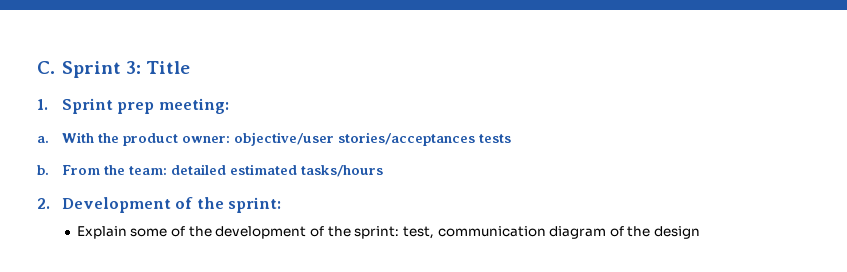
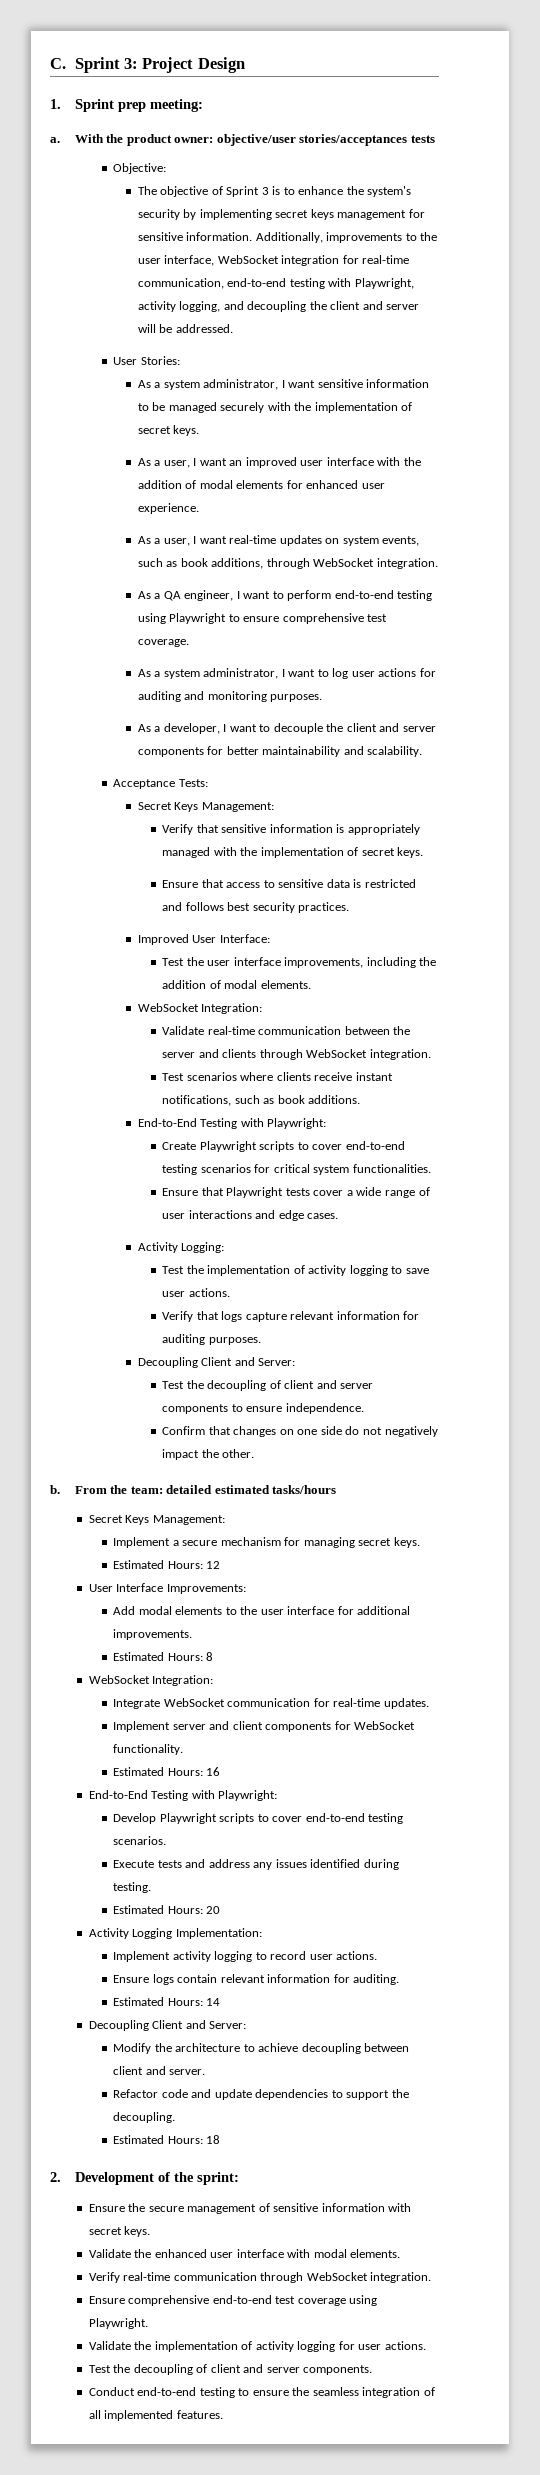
[146,61,191,74] Title -> [142,57,245,73] Project Design
(511, 138) none -> [113,163,167,174] [137,186,412,197] [137,209,425,220] [137,232,438,243] [137,255,410,266] [137,278,414,289] [137,301,420,312] [137,324,233,333] [113,356,180,365] [137,379,430,390] [137,402,413,413] [137,425,200,436] [137,457,421,468] [137,480,385,489] [137,503,199,514] [137,535,420,546] [137,558,438,569] [137,590,433,601] [137,613,388,624] [137,639,189,647] [137,668,436,679] [137,691,323,702] [137,723,436,734] [137,746,423,757] [113,779,208,789] [137,802,274,812] [162,824,420,835] [162,847,424,858] [162,879,416,888] [162,902,350,913] [137,934,270,945] [162,957,437,968] [162,980,311,989] [137,1003,263,1014] [162,1026,411,1035] [162,1049,431,1060] [162,1072,393,1081] [162,1095,361,1106] [137,1118,327,1129] [162,1141,405,1152] [162,1164,431,1175] [162,1187,430,1198] [162,1210,339,1221] [137,1242,225,1253] [162,1265,429,1276] [162,1288,230,1297] [162,1311,420,1322] [162,1334,261,1345] [137,1357,296,1368] [162,1380,374,1391] [162,1403,364,1414] [162,1426,438,1437] [162,1449,255,1460] // Objective: // The objective of Sprint 3 is to enhance the system's security by implementing secret keys management for sensitive information. Additionally, improvements to the user interface, WebSocket integration for real-time communication, end-to-end testing with Playwright, activity logging, and decoupling the client and server will be addressed. // User Stories: // As a system administrator, I want sensitive information to be managed securely with the implementation of secret keys. // As a user, I want an improved user interface with the addition of modal elements for enhanced user experience. // As a user, I want real-time updates on system events, such as book additions, through WebSocket integration. // As a QA engineer, I want to perform end-to-end testing using Playwright to ensure comprehensive test coverage. // As a system administrator, I want to log user actions for auditing and monitoring purposes. // As a developer, I want to decouple the client and server components for better maintainability and scalability. // Acceptance Tests: // Secret Keys Management: // Verify that sensitive information is appropriately managed with the implementation of secret keys. // Ensure that access to sensitive data is restricted and follows best security practices. // Improved User Interface: // Test the user interface improvements, including the addition of modal elements. // WebSocket Integration: // Validate real-time communication between the server and clients through WebSocket integration. // Test scenarios where clients receive instant notifications, such as book additions. // End-to-End Testing with Playwright: // Create Playwright scripts to cover end-to-end testing scenarios for critical system functionalities. // Ensure that Playwright tests cover a wide range of user interactions and edge cases. // Activity Logging: // Test the implementation of activity logging to save user actions. // Verify that logs capture relevant information for auditing purposes. // Decoupling Client and Server: // Test the decoupling of client and server components to ensure independence. // Confirm that changes on one side do not negatively impact the other.
(383, 171) none -> [88,1515,225,1525] [113,1537,420,1548] [113,1560,221,1569] [88,1583,246,1594] [113,1606,411,1615] [113,1629,193,1640] [113,1652,214,1661] [88,1675,214,1686] [113,1698,429,1709] [113,1721,416,1732] [113,1744,184,1755] [113,1767,221,1776] [88,1790,278,1801] [113,1813,404,1824] [113,1836,167,1845] [113,1859,399,1870] [113,1882,152,1893] [113,1905,221,1914] [88,1928,262,1939] [113,1951,378,1962] [113,1974,400,1985] [113,1997,221,2006] [88,2020,247,2031] [113,2043,410,2054] [113,2066,206,2075] [113,2089,409,2100] [113,2112,176,2123] [113,2135,221,2144] // Secret Keys Management: // Implement a secure mechanism for managing secret keys. // Estimated Hours: 12 // User Interface Improvements: // Add modal elements to the user interface for additional improvements. // Estimated Hours: 8 // WebSocket Integration: // Integrate WebSocket communication for real-time updates. // Implement server and client components for WebSocket functionality. // Estimated Hours: 16 // End-to-End Testing with Playwright: // Develop Playwright scripts to cover end-to-end testing scenarios. // Execute tests and address any issues identified during testing. // Estimated Hours: 20 // Activity Logging Implementation: // Implement activity logging to record user actions. // Ensure logs contain relevant information for auditing. // Estimated Hours: 14 // Decoupling Client and Server: // Modify the architecture to achieve decoupling between client and server. // Refactor code and update dependencies to support the decoupling. // Estimated Hours: 18
[76,226,701,239] Explain some of the development of the sprint: test, communication diagram of the design -> [88,2203,412,2214] [88,2226,151,2237] [88,2249,401,2258] [88,2272,432,2283] [88,2295,378,2306] [88,2318,148,2329] [88,2341,426,2352] [88,2364,373,2375] [88,2387,435,2398] [88,2410,223,2421] Ensure the secure management of sensitive information with secret keys. // Validate the enhanced user interface with modal elements. // Verify real-time communication through WebSocket integration. // Ensure comprehensive end-to-end test coverage using Playwright. // Validate the implementation of activity logging for user actions. // Test the decoupling of client and server components. // Conduct end-to-end testing to ensure the seamless integration of all implemented features.

